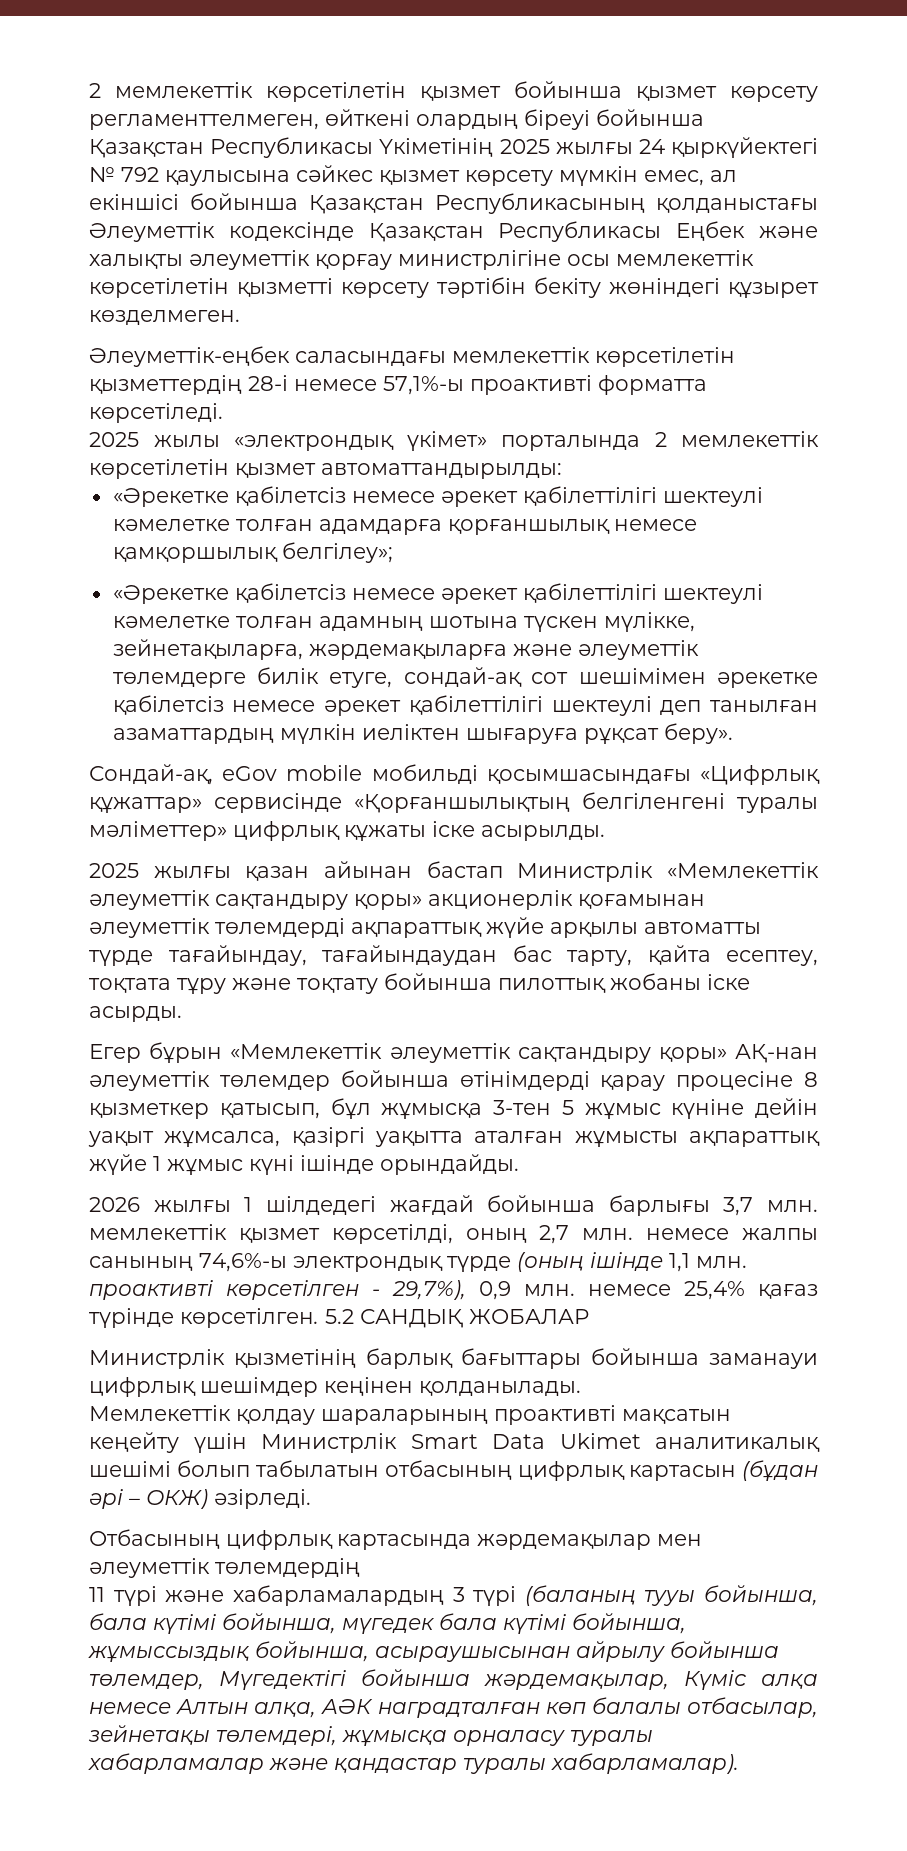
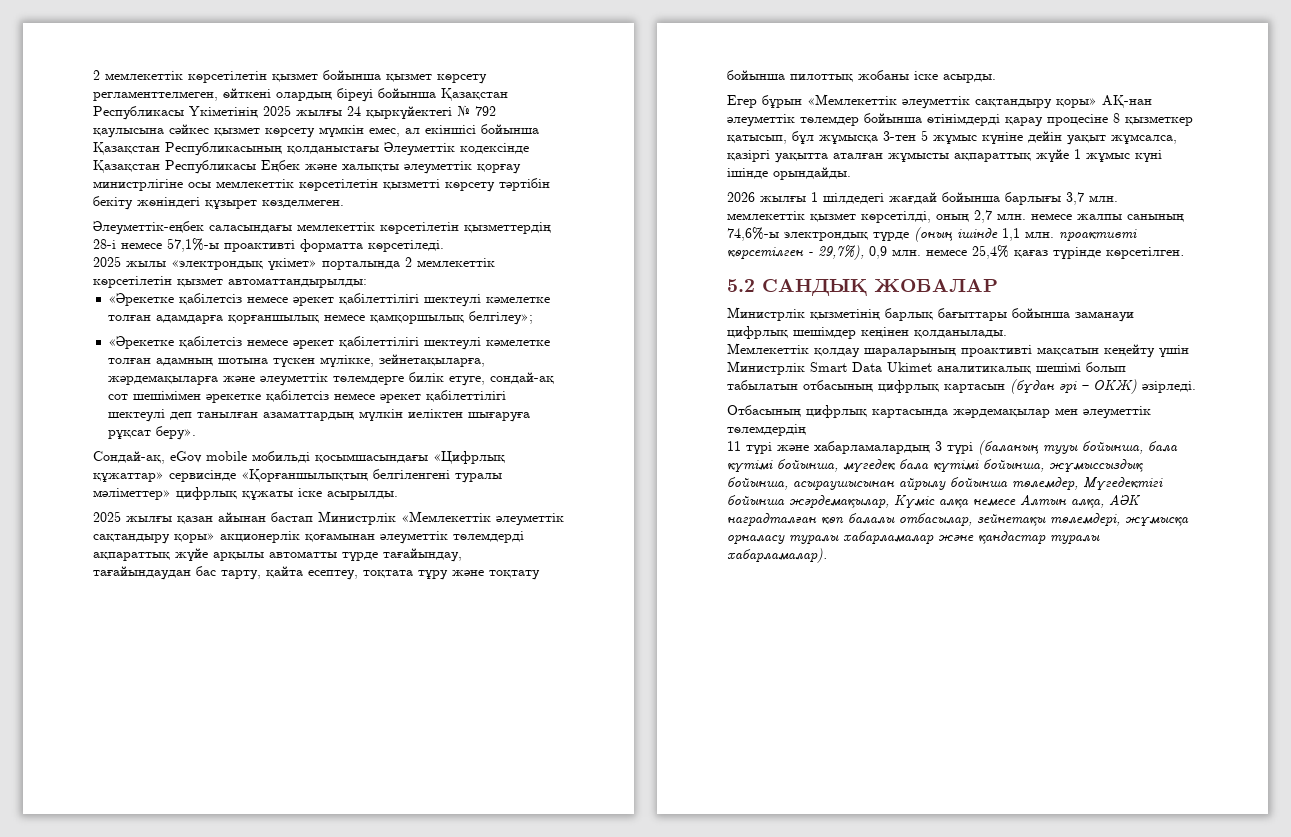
(319, 1318) none -> (1184, 253) //

